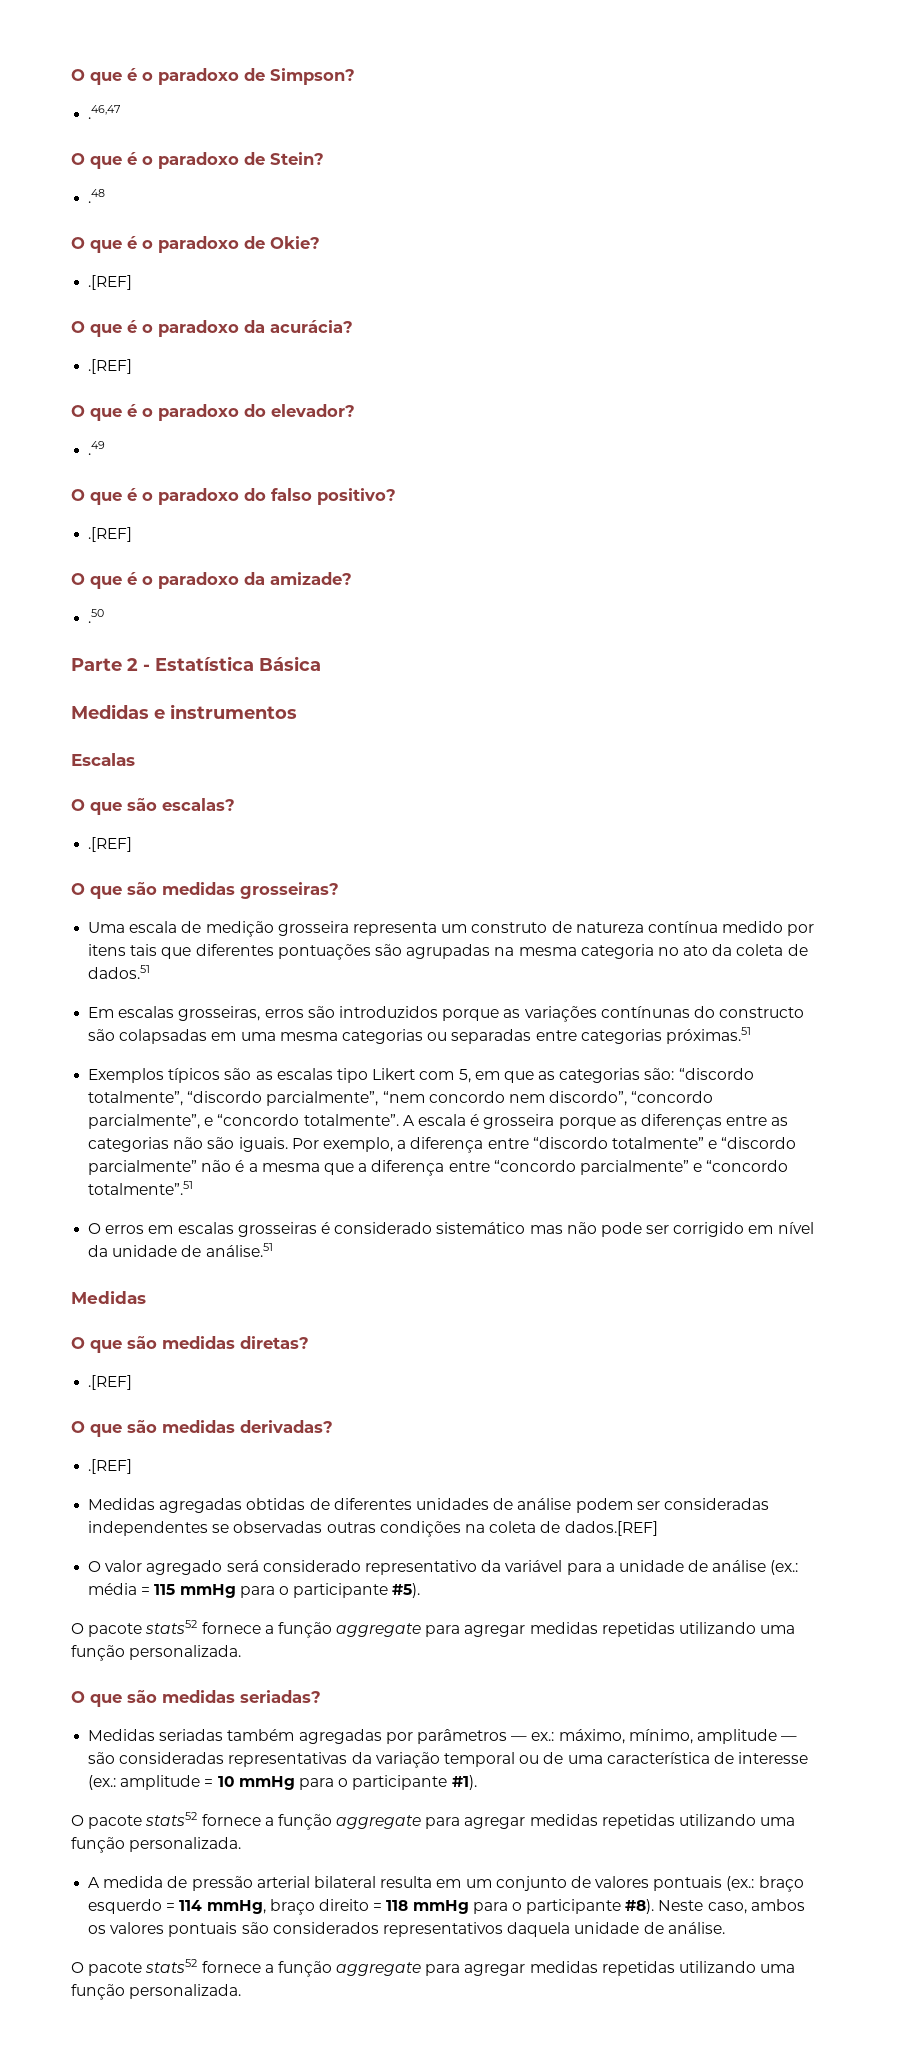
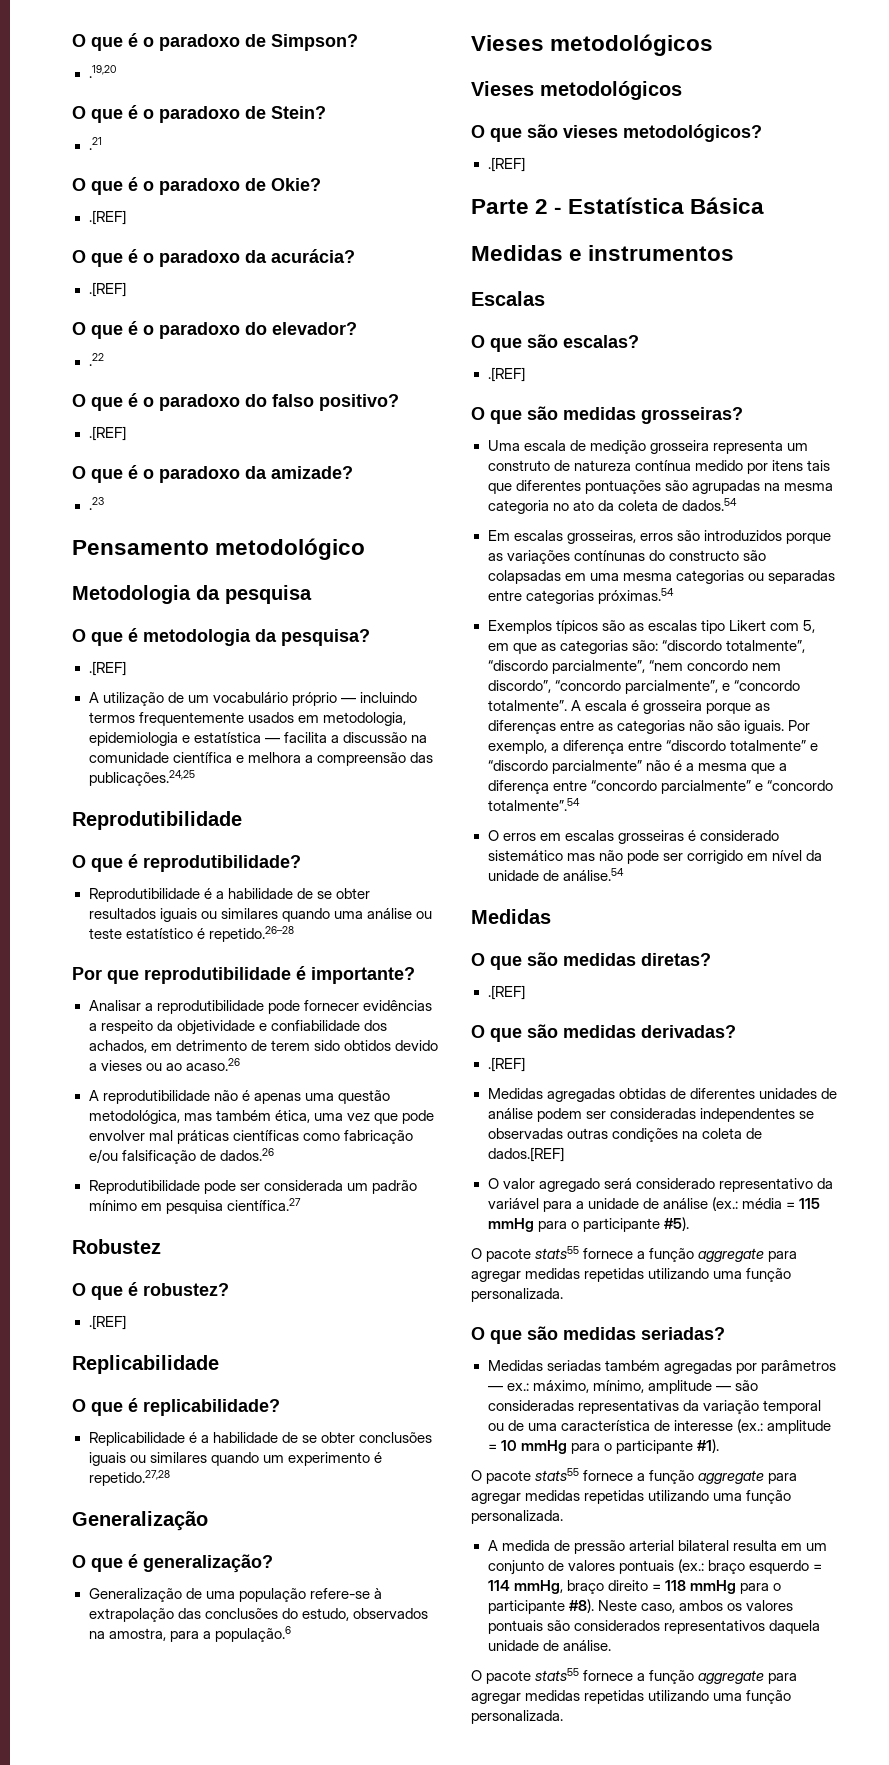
[88,105,121,119] .46,47 -> [88,65,116,78] .19,20
[88,189,106,203] .48 -> [88,137,102,150] .21
[88,441,106,455] .49 -> [88,353,104,366] .22
[88,609,105,623] .50 -> [88,497,104,510] [72,538,366,560] [72,585,312,604] [72,628,370,646] [88,661,126,676] [88,692,417,706] [88,712,406,726] [88,732,427,746] [88,752,433,766] [88,770,195,786] [72,811,242,830] [72,854,301,872] [88,888,370,902] [88,908,432,922] [88,926,294,942] [72,966,415,984] [88,1000,432,1014] [88,1020,387,1035] [88,1040,438,1053] [88,1058,240,1071] [88,1090,390,1104] [88,1110,434,1124] [88,1130,413,1144] [88,1148,274,1164] [88,1180,417,1194] [88,1198,301,1214] [72,1239,161,1254] [72,1282,229,1300] [88,1315,126,1330] [72,1355,219,1374] [72,1398,280,1416] [88,1432,432,1446] [88,1452,382,1466] [88,1470,170,1486] [72,1511,208,1531] [72,1554,273,1573] [88,1588,382,1602] [88,1608,428,1622] [88,1626,291,1642] [471,34,714,56] [471,81,682,100] [471,124,762,142] [487,157,525,172] .23 // Pensamento metodológico // Metodologia da pesquisa // O que é metodologia da pesquisa? // .[REF] // A utilização de um vocabulário próprio — incluindo termos frequentemente usados em metodologia, epidemiologia e estatística — facilita a discussão na comunidade científica e melhora a compreensão das publicações.24,25 // Reprodutibilidade // O que é reprodutibilidade? // Reprodutibilidade é a habilidade de se obter resultados iguais ou similares quando uma análise ou teste estatístico é repetido.26–28 // Por que reprodutibilidade é importante? // Analisar a reprodutibilidade pode fornecer evidências a respeito da objetividade e confiabilidade dos achados, em detrimento de terem sido obtidos devido a vieses ou ao acaso.26 // A reprodutibilidade não é apenas uma questão metodológica, mas também ética, uma vez que pode envolver mal práticas científicas como fabricação e/ou falsificação de dados.26 // Reprodutibilidade pode ser considerada um padrão mínimo em pesquisa científica.27 // Robustez // O que é robustez? // .[REF] // Replicabilidade // O que é replicabilidade? // Replicabilidade é a habilidade de se obter conclusões iguais ou similares quando um experimento é repetido.27,28 // Generalização // O que é generalização? // Generalização de uma população refere-se à extrapolação das conclusões do estudo, observados na amostra, para a população.6 // Vieses metodológicos // Vieses metodológicos // O que são vieses metodológicos? // .[REF]
[88,965,151,979] dados.51 -> [681,498,737,511] dados.54
[665,1027,751,1044] próximas.51 -> [597,588,674,604] próximas.54
[88,1181,194,1195] totalmente”.51 -> [487,798,580,811] totalmente”.54
[205,1243,273,1257] análise.51 -> [562,868,624,881] análise.54
[145,1620,198,1634] stats52 -> [535,1246,580,1259] stats55
[145,1812,198,1826] stats52 -> [535,1468,580,1481] stats55
[145,1959,198,1973] stats52 -> [535,1668,580,1681] stats55

